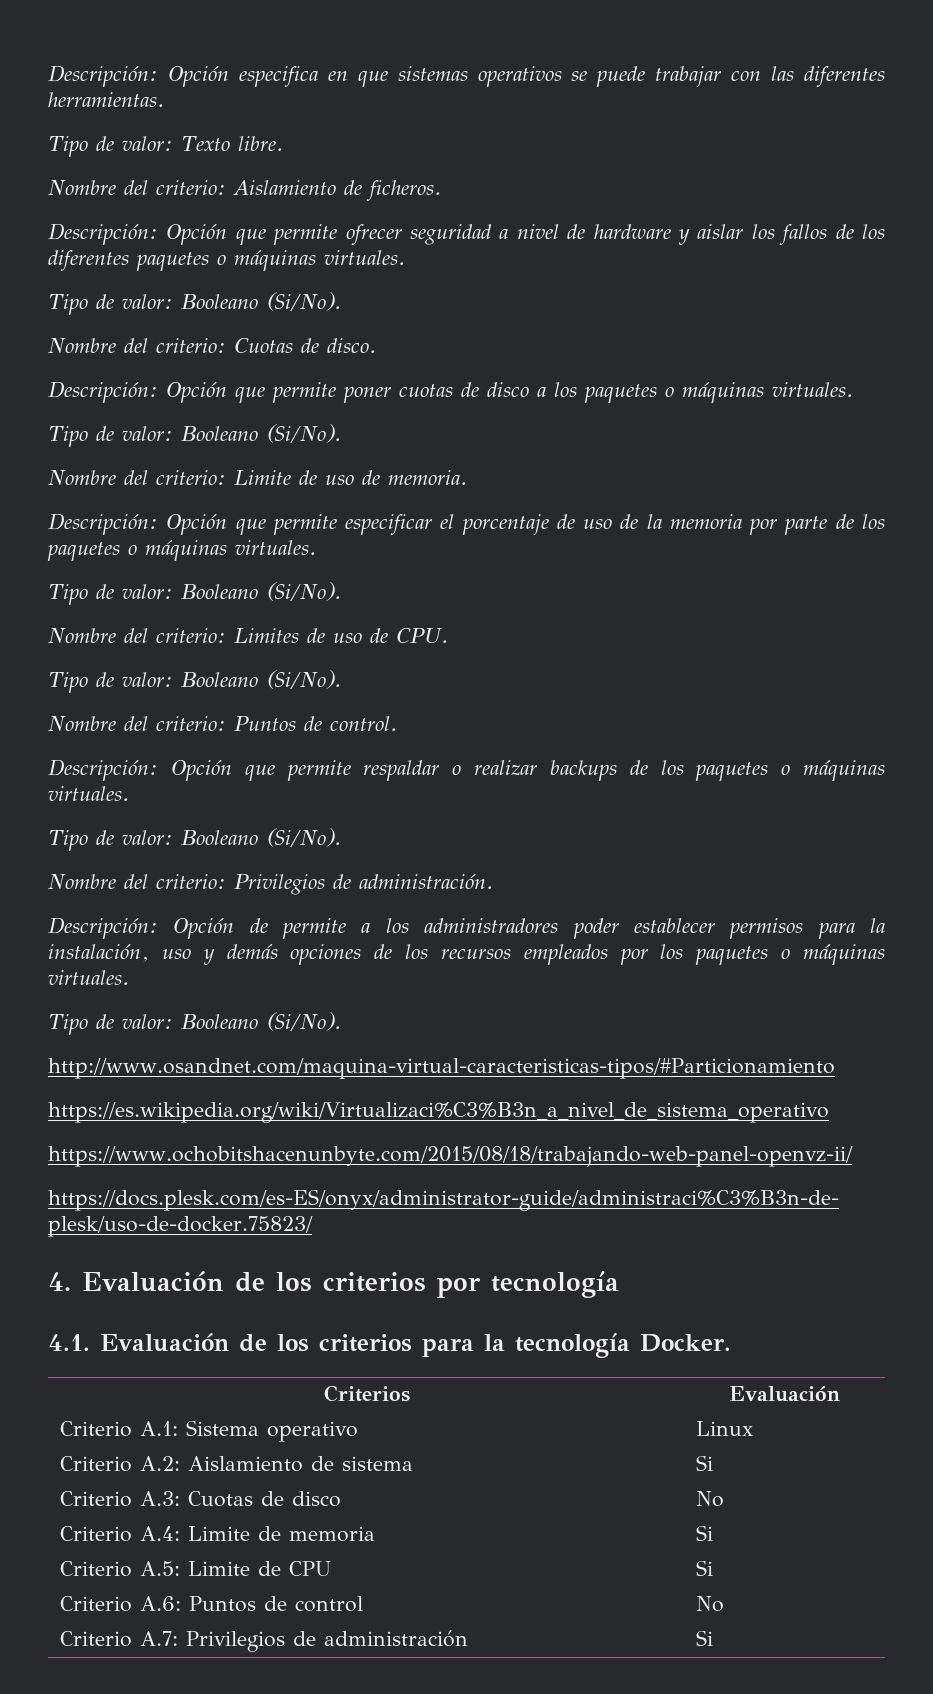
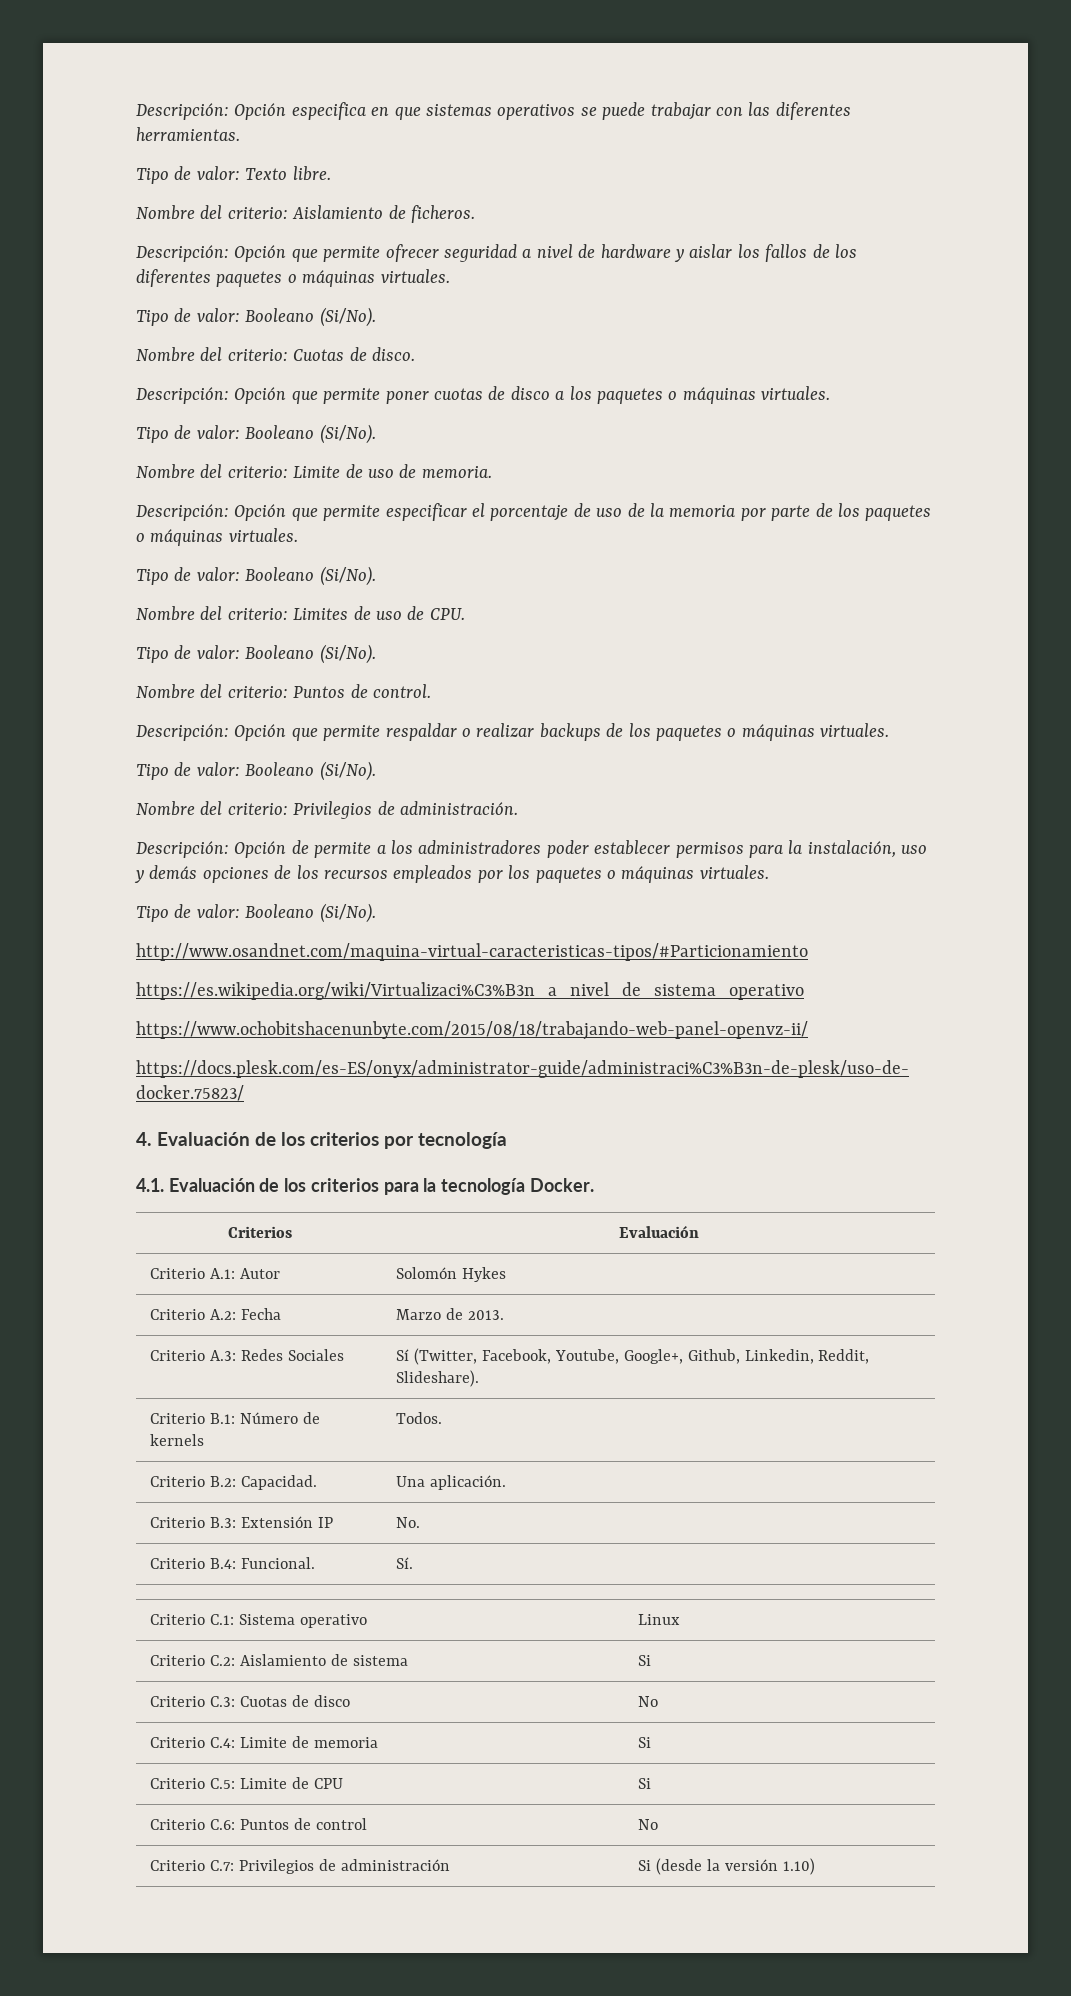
(178, 1428) none -> [240,1268,281,1279] [396,1267,507,1282] [150,1308,282,1320] [396,1308,505,1320] [150,1349,345,1361] [396,1348,870,1365] [396,1370,480,1387] [150,1412,321,1424] [150,1434,205,1446] [396,1412,443,1424] [150,1475,318,1490] [396,1475,507,1490] [150,1516,334,1528] [396,1517,421,1528] [150,1557,316,1569] [396,1557,414,1569] [150,1614,235,1625] Autor | Solomón Hykes // Criterio A.2: Fecha | Marzo de 2013. // Criterio A.3: Redes Sociales | Sí (Twitter, Facebook, Youtube, Google+, Github, Linkedin, Reddit, Slideshare). // Criterio B.1: Número de kernels | Todos. // Criterio B.2: Capacidad. | Una aplicación. // Criterio B.3: Extensión IP | No. // Criterio B.4: Funcional. | Sí. // Criterio C.1:
[139,1456,180,1471] A.2: -> [210,1655,236,1666] C.2:
[139,1491,180,1506] A.3: -> [210,1696,236,1707] C.3:
[139,1526,180,1541] A.4: -> [210,1737,236,1748] C.4:
[139,1561,180,1576] A.5: -> [210,1778,236,1789] C.5:
[139,1596,181,1611] A.6: -> [210,1819,236,1830] C.6:
[139,1631,178,1646] A.7: -> [210,1860,235,1871] C.7:
(713, 1638) none -> [656,1858,815,1875] (desde la versión 1.10)

